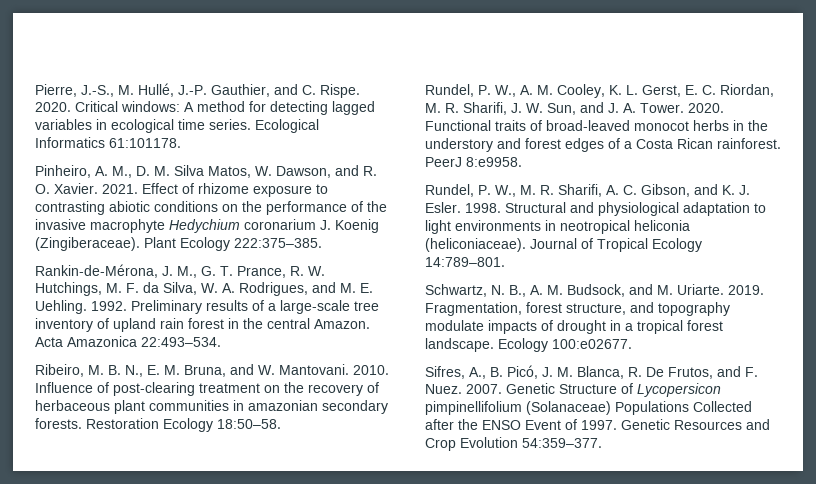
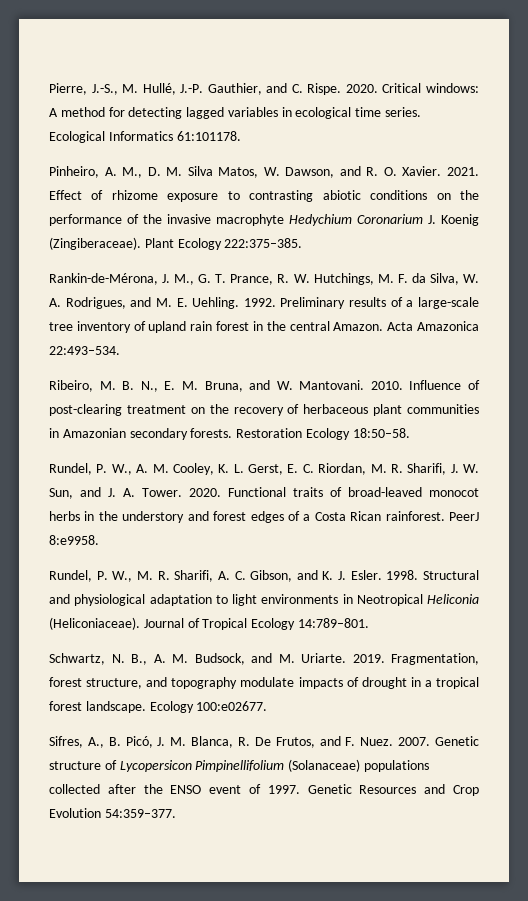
[244,219,316,230] coronarium -> [357,214,423,224] Coronarium
[248,400,318,411] amazonian -> [62,428,126,438] Amazonian
[560,220,690,234] [425,238,526,252] neotropical heliconia (heliconiaceae). -> [356,594,479,606] [49,617,140,630] Neotropical Heliconia (Heliconiaceae).
[559,384,617,394] Structure -> [49,761,101,770] structure
[425,401,752,415] pimpinellifolium (Solanaceae) Populations Collected -> [195,759,429,772] [49,784,100,794] Pimpinellifolium (Solanaceae) populations collected
[525,420,561,430] Event -> [209,785,242,794] event

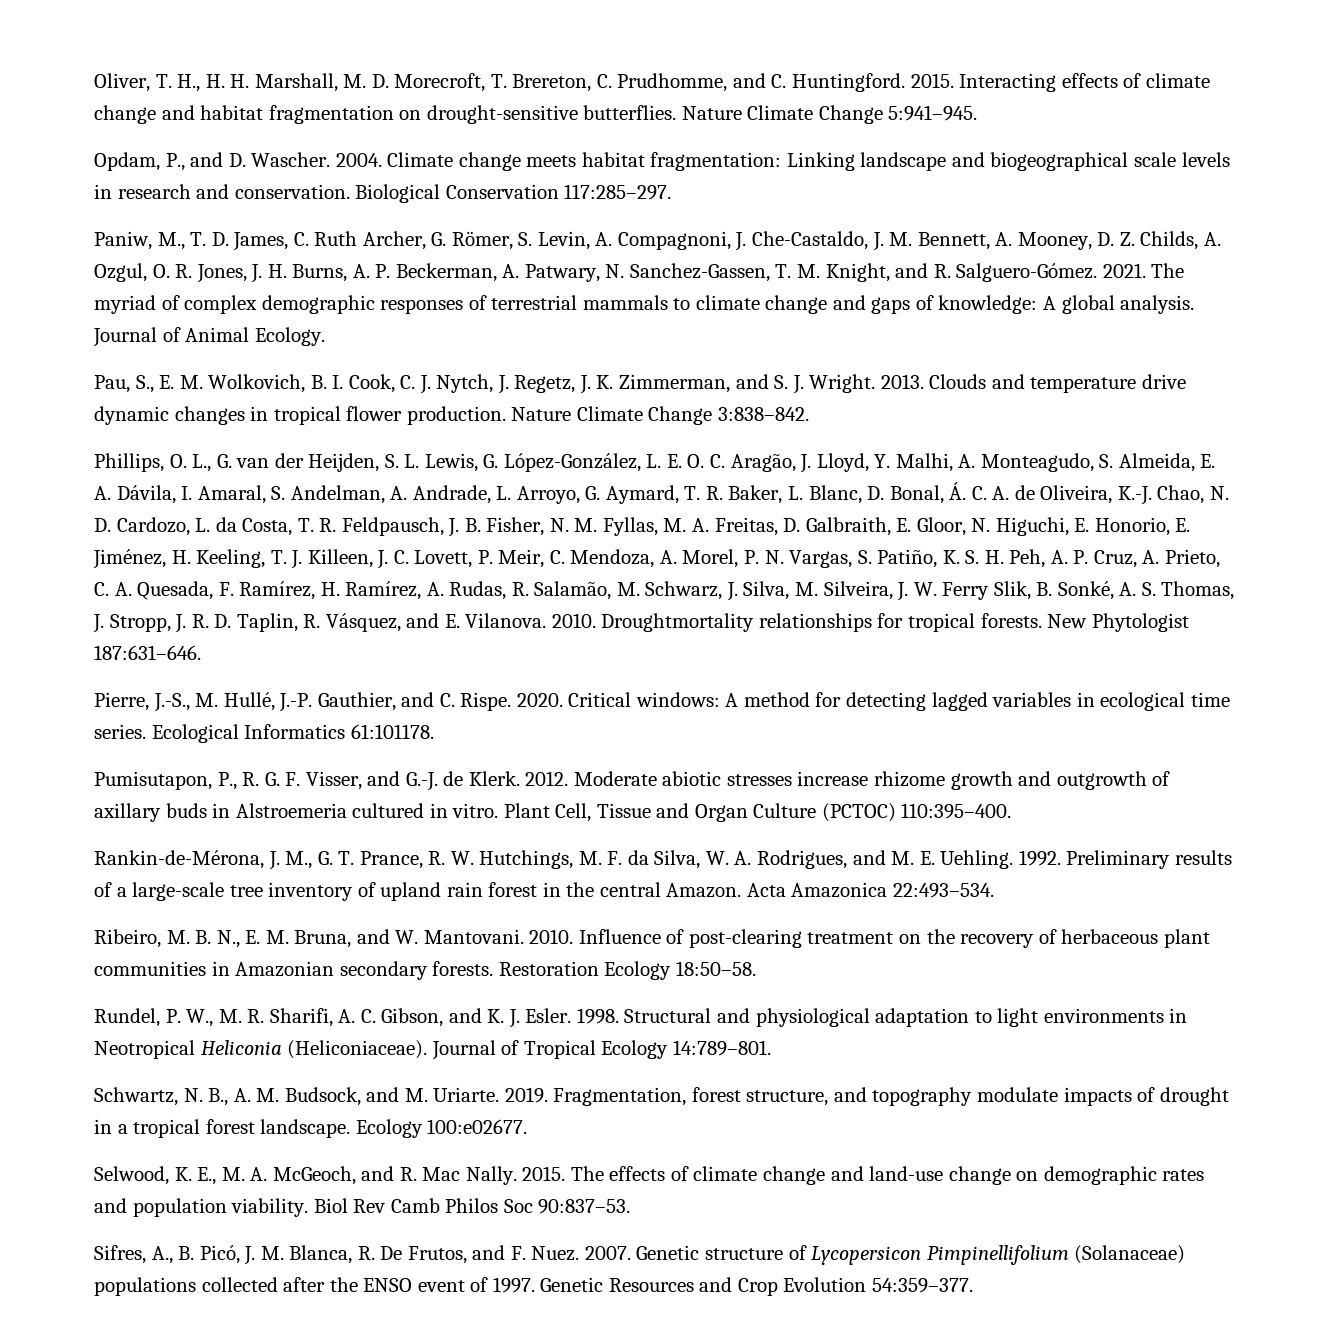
(49, 89) none -> [94,73,1210,92] [94,105,978,124] [94,152,1230,171] [94,184,672,203] [94,231,1221,251] [94,263,1185,283] [94,295,1195,314] [93,327,325,347] [94,374,1186,394] [94,406,809,425] [94,453,1216,473] [94,482,1229,505] [94,517,1191,537] [93,549,1220,569] [94,581,1235,601] [93,613,1189,633] [94,645,201,660] Oliver, T. H., H. H. Marshall, M. D. Morecroft, T. Brereton, C. Prudhomme, and C. Huntingford. 2015. Interacting effects of climate change and habitat fragmentation on drought-sensitive butterflies. Nature Climate Change 5:941–945. // Opdam, P., and D. Wascher. 2004. Climate change meets habitat fragmentation: Linking landscape and biogeographical scale levels in research and conservation. Biological Conservation 117:285–297. // Paniw, M., T. D. James, C. Ruth Archer, G. Römer, S. Levin, A. Compagnoni, J. Che-Castaldo, J. M. Bennett, A. Mooney, D. Z. Childs, A. Ozgul, O. R. Jones, J. H. Burns, A. P. Beckerman, A. Patwary, N. Sanchez-Gassen, T. M. Knight, and R. Salguero-Gómez. 2021. The myriad of complex demographic responses of terrestrial mammals to climate change and gaps of knowledge: A global analysis. Journal of Animal Ecology. // Pau, S., E. M. Wolkovich, B. I. Cook, C. J. Nytch, J. Regetz, J. K. Zimmerman, and S. J. Wright. 2013. Clouds and temperature drive dynamic changes in tropical flower production. Nature Climate Change 3:838–842. // Phillips, O. L., G. van der Heijden, S. L. Lewis, G. López-González, L. E. O. C. Aragão, J. Lloyd, Y. Malhi, A. Monteagudo, S. Almeida, E. A. Dávila, I. Amaral, S. Andelman, A. Andrade, L. Arroyo, G. Aymard, T. R. Baker, L. Blanc, D. Bonal, Á. C. A. de Oliveira, K.-J. Chao, N. D. Cardozo, L. da Costa, T. R. Feldpausch, J. B. Fisher, N. M. Fyllas, M. A. Freitas, D. Galbraith, E. Gloor, N. Higuchi, E. Honorio, E. Jiménez, H. Keeling, T. J. Killeen, J. C. Lovett, P. Meir, C. Mendoza, A. Morel, P. N. Vargas, S. Patiño, K. S. H. Peh, A. P. Cruz, A. Prieto, C. A. Quesada, F. Ramírez, H. Ramírez, A. Rudas, R. Salamão, M. Schwarz, J. Silva, M. Silveira, J. W. Ferry Slik, B. Sonké, A. S. Thomas, J. Stropp, J. R. D. Taplin, R. Vásquez, and E. Vilanova. 2010. Droughtmortality relationships for tropical forests. New Phytologist 187:631–646. //
[49,166,480,178] [49,190,480,202] [49,214,479,226] [49,237,303,250] Pinheiro, A. M., D. M. Silva Matos, W. Dawson, and R. O. Xavier. 2021. Effect of rhizome exposure to contrasting abiotic conditions on the performance of the invasive macrophyte Hedychium Coronarium J. Koenig (Zingiberaceae). Plant Ecology 222:375–385. -> [94,771,1171,791] [94,803,1012,822] Pumisutapon, P., R. G. F. Visser, and G.-J. de Klerk. 2012. Moderate abiotic stresses increase rhizome growth and outgrowth of axillary buds in Alstroemeria cultured in vitro. Plant Cell, Tissue and Organ Culture (PCTOC) 110:395–400.
[49,463,479,475] [49,487,479,499] [49,511,479,523] [49,535,99,545] // Rundel, P. W., A. M. Cooley, K. L. Gerst, E. C. Riordan, M. R. Sharifi, J. W. Sun, and J. A. Tower. 2020. Functional traits of broad-leaved monocot herbs in the understory and forest edges of a Costa Rican rainforest. PeerJ 8:e9958. -> (756, 968) none
(268, 706) none -> [94,1166,1205,1185] [94,1198,631,1217] // Selwood, K. E., M. A. McGeoch, and R. Mac Nally. 2015. The effects of climate change and land-use change on demographic rates and population viability. Biol Rev Camb Philos Soc 90:837–53.

